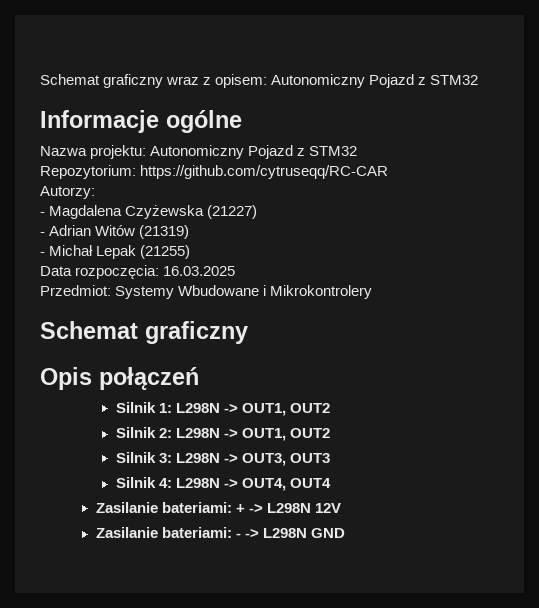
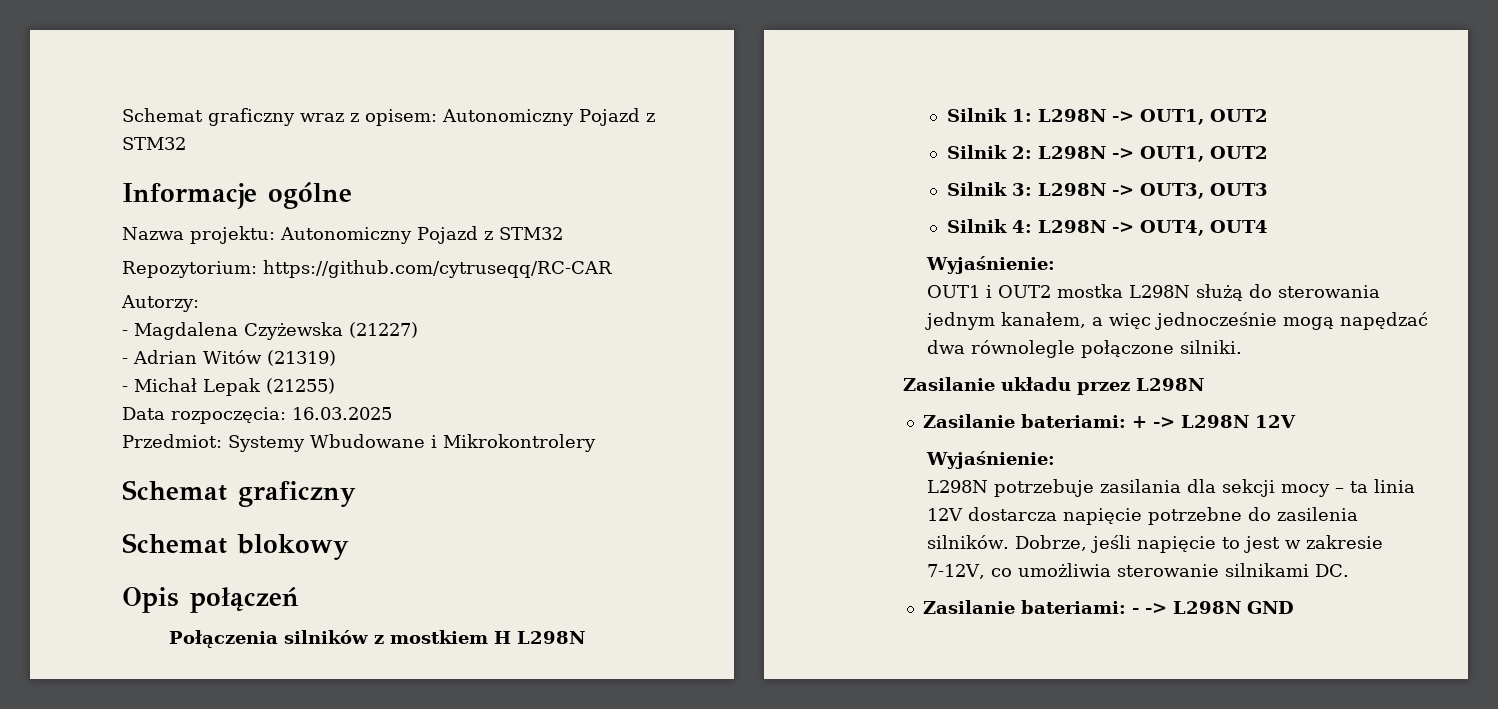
(248, 332) none -> [122,533,349,560] // Schemat blokowy
(199, 378) none -> [169,630,586,648] // Połączenia silników z mostkiem H L298N
(331, 483) none -> [925,256,1055,274] [926,284,1380,301] [924,312,1428,330] [926,340,1242,358] [903,377,1205,395] // Wyjaśnienie: // OUT1 i OUT2 mostka L298N służą do sterowania jednym kanałem, a więc jednocześnie mogą napędzać dwa równolegle połączone silniki. // Zasilanie układu przez L298N
(342, 508) none -> [925,451,1055,469] [926,479,1415,497] [926,507,1358,525] [926,535,1383,553] [926,563,1349,579] // Wyjaśnienie: // L298N potrzebuje zasilania dla sekcji mocy – ta linia 12V dostarcza napięcie potrzebne do zasilenia silników. Dobrze, jeśli napięcie to jest w zakresie 7-12V, co umożliwia sterowanie silnikami DC.

